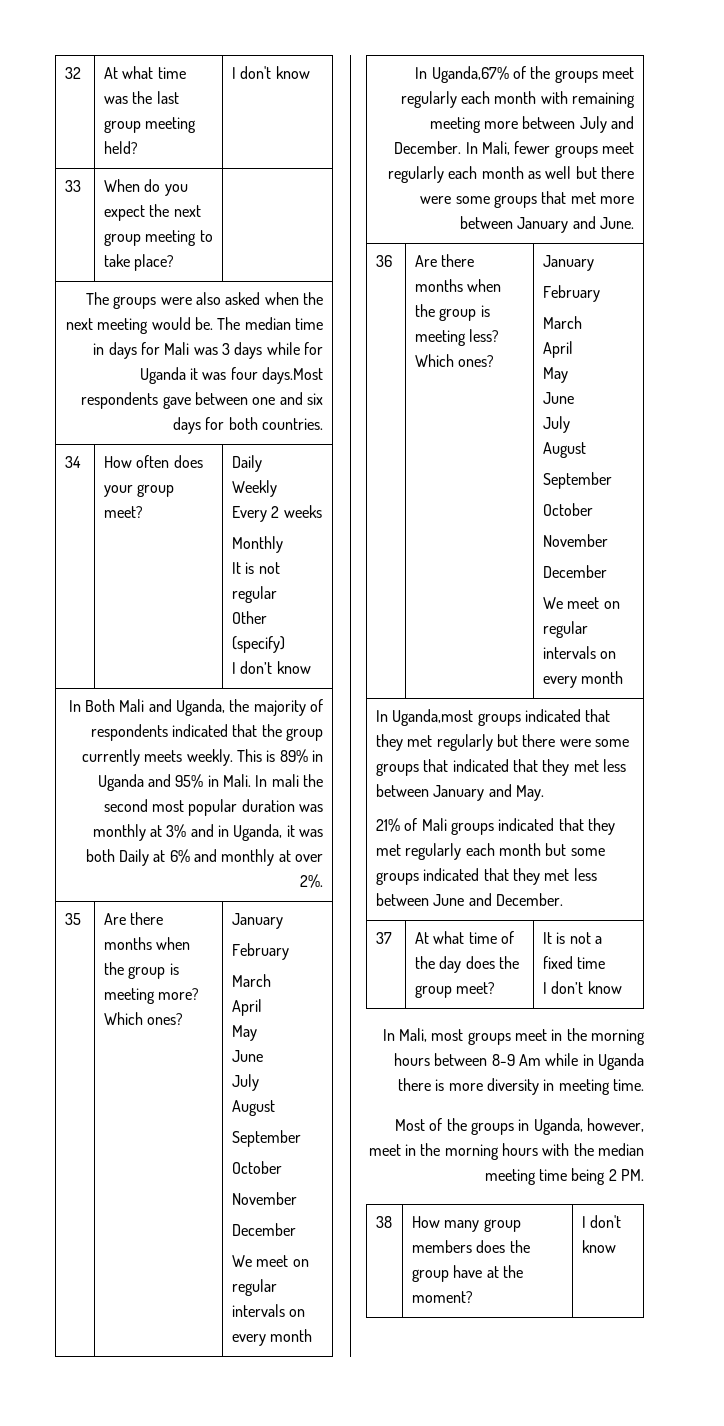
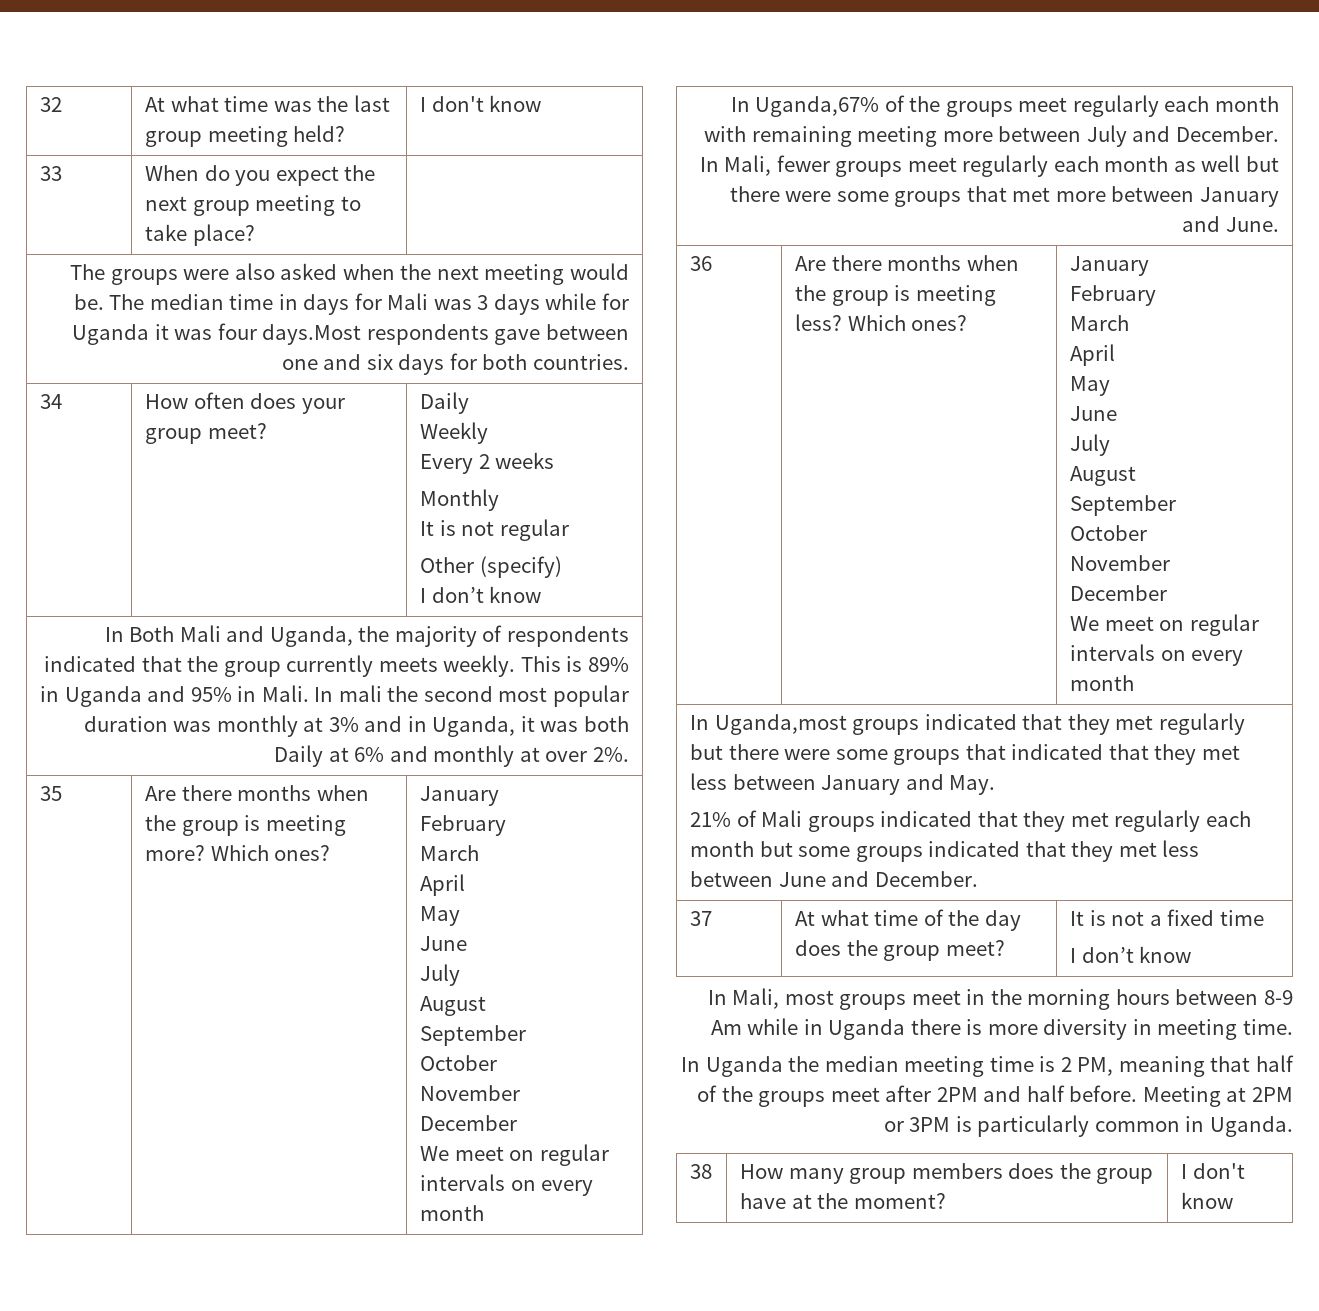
[395,1118,644,1135] [368,1143,644,1160] [484,1168,644,1185] Most of the groups in Uganda, however, meet in the morning hours with the median meeting time being 2 PM. -> [681,1055,1294,1077] [697,1085,1293,1107] [883,1115,1293,1137] In Uganda the median meeting time is 2 PM, meaning that half of the groups meet after 2PM and half before. Meeting at 2PM or 3PM is particularly common in Uganda.

